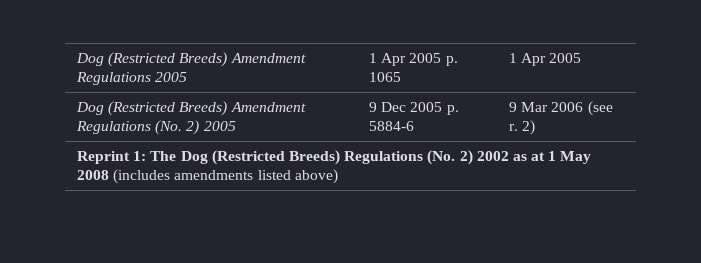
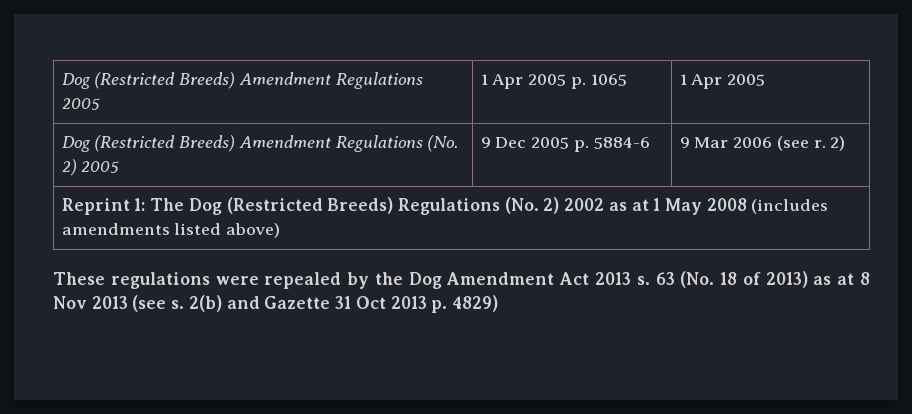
(338, 176) none -> [53,271,871,289] [53,295,498,313] // These regulations were repealed by the Dog Amendment Act 2013 s. 63 (No. 18 of 2013) as at 8 Nov 2013 (see s. 2(b) and Gazette 31 Oct 2013 p. 4829)

